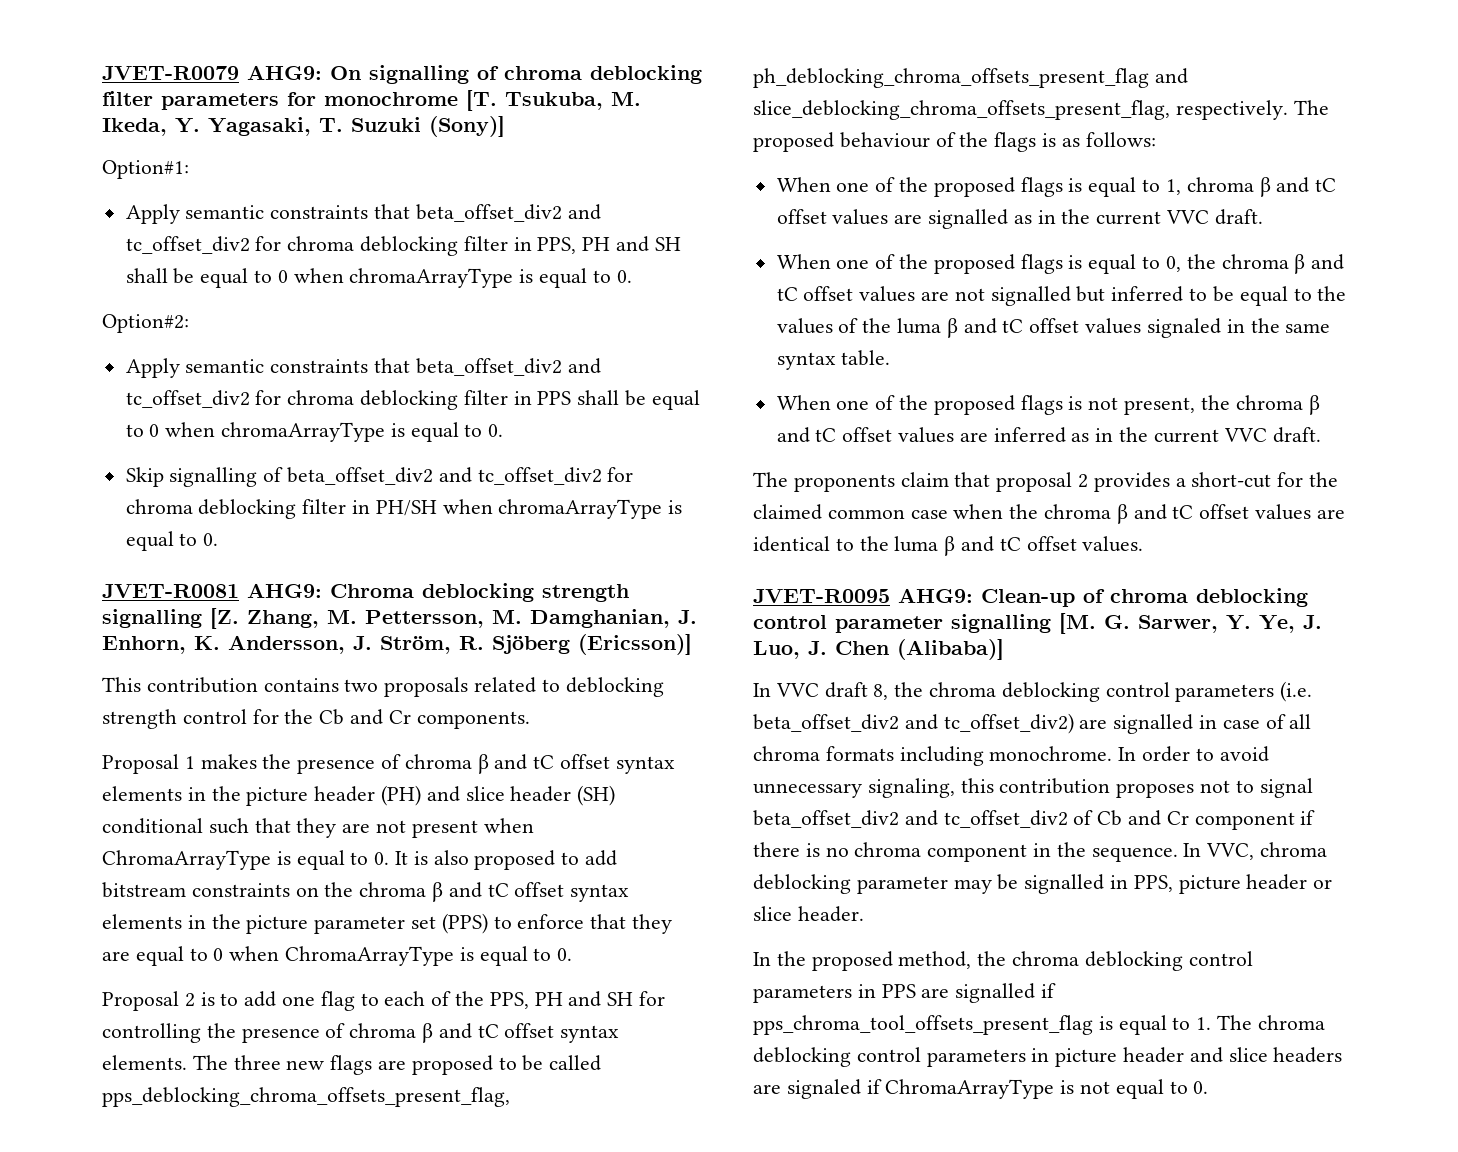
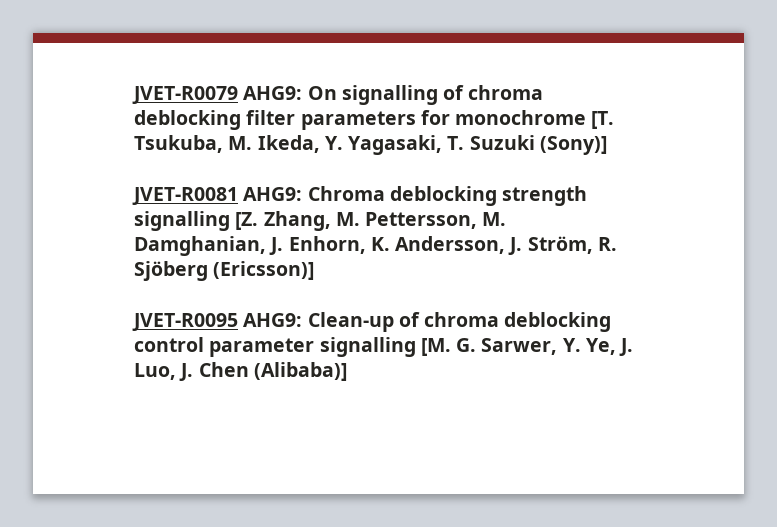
[102,160,189,179] [125,204,601,224] [125,236,681,256] [125,268,632,288] [102,314,189,333] [125,358,601,378] [125,390,700,410] [125,422,504,442] [125,467,634,487] [125,499,683,519] [125,531,219,551] // Option#1: // Apply semantic constraints that beta_offset_div2 and tc_offset_div2 for chroma deblocking filter in PPS, PH and SH shall be equal to 0 when chromaArrayType is equal to 0. // Option#2: // Apply semantic constraints that beta_offset_div2 and tc_offset_div2 for chroma deblocking filter in PPS shall be equal to 0 when chromaArrayType is equal to 0. // Skip signalling of beta_offset_div2 and tc_offset_div2 for chroma deblocking filter in PH/SH when chromaArrayType is equal to 0. -> (607, 145) none
[102,677,664,697] [102,709,530,729] [102,754,675,774] [102,785,616,806] [102,818,534,838] [102,850,618,870] [102,882,630,902] [102,913,673,934] [102,946,573,966] [102,991,666,1011] [102,1023,620,1043] [102,1055,602,1075] [102,1087,510,1107] [753,68,1188,88] [753,100,1329,120] [753,132,1156,152] [776,177,1337,197] [776,209,1263,229] [776,254,1345,274] [776,286,1347,306] [776,318,1331,338] [776,350,891,370] [776,395,1320,415] [776,427,1321,443] [753,472,1339,492] [753,504,1345,524] [753,536,1144,556] // This contribution contains two proposals related to deblocking strength control for the Cb and Cr components. // Proposal 1 makes the presence of chroma β and tC offset syntax elements in the picture header (PH) and slice header (SH) conditional such that they are not present when ChromaArrayType is equal to 0. It is also proposed to add bitstream constraints on the chroma β and tC offset syntax elements in the picture parameter set (PPS) to enforce that they are equal to 0 when ChromaArrayType is equal to 0. // Proposal 2 is to add one flag to each of the PPS, PH and SH for controlling the presence of chroma β and tC offset syntax elements. The three new flags are proposed to be called pps_deblocking_chroma_offsets_present_flag, ph_deblocking_chroma_offsets_present_flag and slice_deblocking_chroma_offsets_present_flag, respectively. The proposed behaviour of the flags is as follows: // When one of the proposed flags is equal to 1, chroma β and tC offset values are signalled as in the current VVC draft. // When one of the proposed flags is equal to 0, the chroma β and tC offset values are not signalled but inferred to be equal to the values of the luma β and tC offset values signaled in the same syntax table. // When one of the proposed flags is not present, the chroma β and tC offset values are inferred as in the current VVC draft. // The proponents claim that proposal 2 provides a short-cut for the claimed common case when the chroma β and tC offset values are identical to the luma β and tC offset values. -> (315, 270) none
[753,681,1313,702] [753,713,1312,734] [753,746,1269,766] [753,778,1313,798] [753,810,1316,830] [753,842,1328,862] [753,874,1333,894] [753,906,864,922] [753,951,1253,971] [753,983,1057,1003] [753,1015,1325,1035] [753,1047,1343,1067] [753,1079,1209,1099] // In VVC draft 8, the chroma deblocking control parameters (i.e. beta_offset_div2 and tc_offset_div2) are signalled in case of all chroma formats including monochrome. In order to avoid unnecessary signaling, this contribution proposes not to signal beta_offset_div2 and tc_offset_div2 of Cb and Cr component if there is no chroma component in the sequence. In VVC, chroma deblocking parameter may be signalled in PPS, picture header or slice header. // In the proposed method, the chroma deblocking control parameters in PPS are signalled if pps_chroma_tool_offsets_present_flag is equal to 1. The chroma deblocking control parameters in picture header and slice headers are signaled if ChromaArrayType is not equal to 0. -> (347, 371) none

